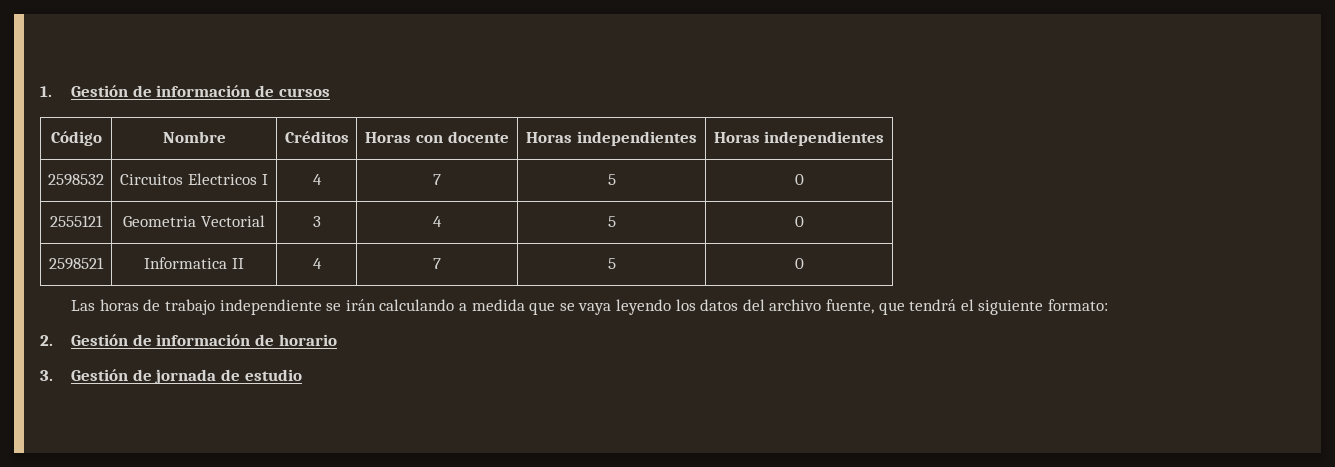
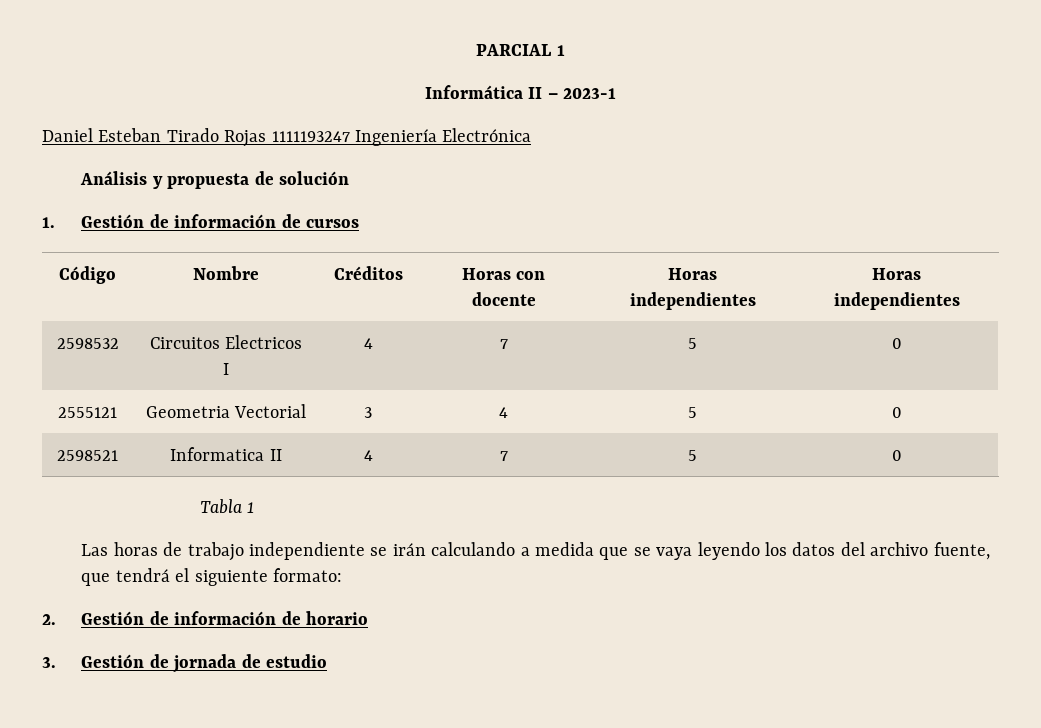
(40, 91) none -> [476,44,565,56] [424,85,617,99] [42,128,532,147] [80,171,349,189] PARCIAL 1 // Informática II – 2023-1 // Daniel Esteban Tirado Rojas 1111193247 Ingeniería Electrónica // Análisis y propuesta de solución //
(804, 263) none -> [199,499,254,514] // Tabla 1

